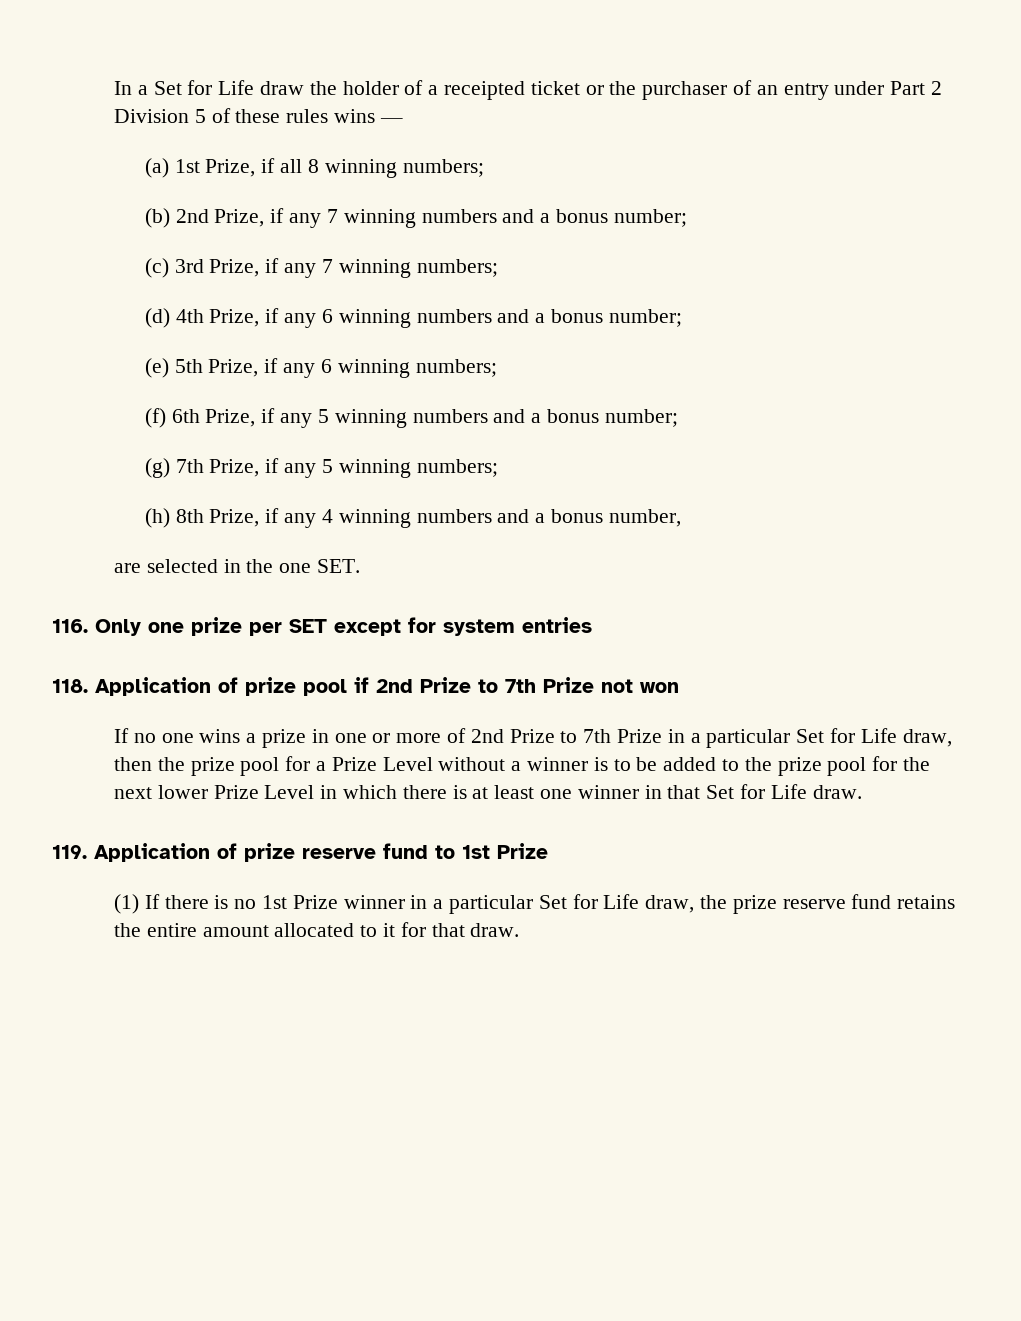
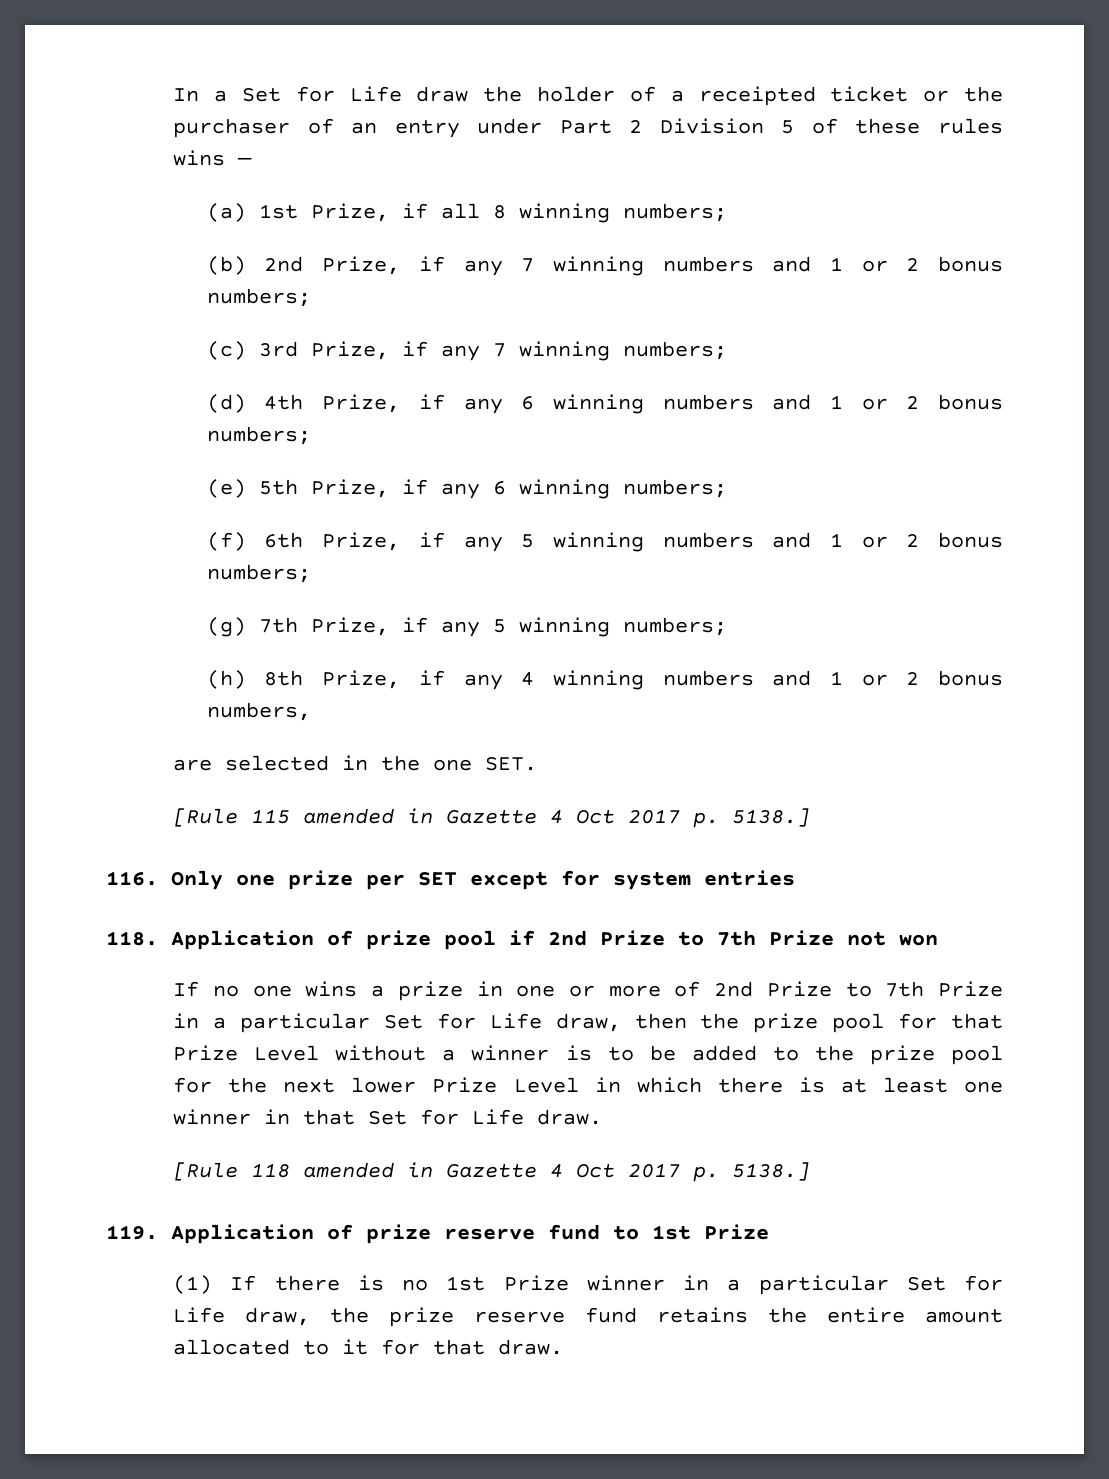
[540,209,687,227] a bonus number; -> [829,256,1003,272] [206,288,311,307] 1 or 2 bonus numbers;
[535,309,682,327] a bonus number; -> [829,394,1003,410] [206,426,311,445] 1 or 2 bonus numbers;
[531,409,678,427] a bonus number; -> [829,532,1003,548] [206,564,311,583] 1 or 2 bonus numbers;
[535,509,681,527] a bonus number, -> [829,670,1003,686] [206,702,311,721] 1 or 2 bonus numbers,
(360, 566) none -> [173,808,811,828] // [Rule 115 amended in Gazette 4 Oct 2017 p. 5138.]
[315,761,326,771] a -> [950,1013,1003,1029] that
(862, 792) none -> [173,1162,811,1182] // [Rule 118 amended in Gazette 4 Oct 2017 p. 5138.]

